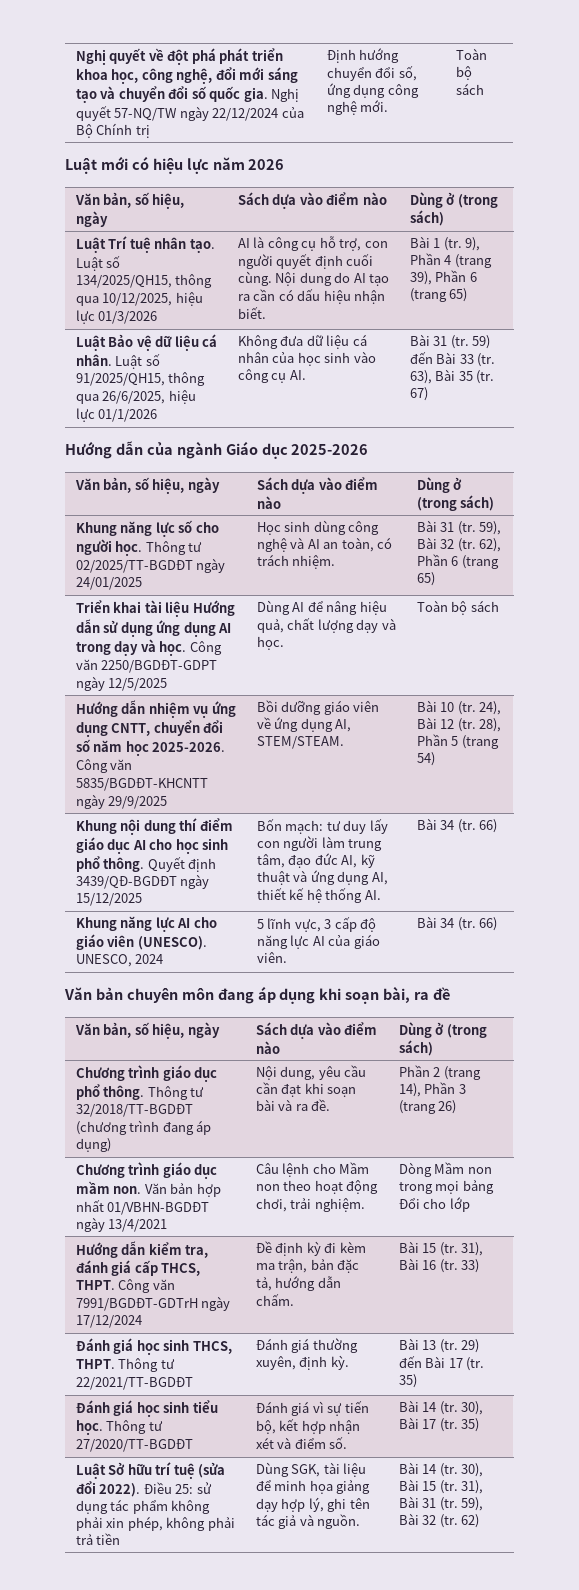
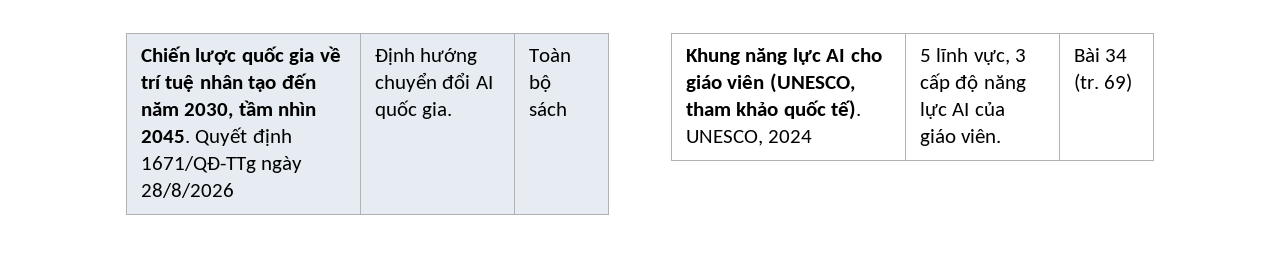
[75,48,283,65] [75,67,298,84] [75,86,300,103] [75,105,304,121] [75,123,150,138] [326,48,400,63] [326,65,417,81] [326,83,419,98] [326,100,389,115] [455,48,487,60] [455,66,472,80] [455,83,484,95] [65,156,285,174] [74,192,185,209] [75,211,108,227] [237,192,387,209] [409,192,498,208] [409,210,444,226] [75,236,215,253] [75,255,121,271] [75,274,213,288] [75,292,203,306] [75,310,158,324] [237,236,388,251] [237,253,374,269] [237,271,390,286] [237,288,386,304] [237,306,266,319] [409,236,481,251] [409,253,492,268] [409,270,477,285] [409,288,468,302] [75,334,218,351] [75,353,160,369] [75,372,206,386] [75,390,196,404] [75,408,158,422] [237,334,367,349] [237,351,376,366] [237,369,306,383] [409,334,491,349] [409,351,496,367] [409,369,495,384] [409,387,428,401] [65,441,369,459] [74,477,220,494] [256,477,379,494] [256,496,281,509] [416,477,463,493] [416,495,495,511] [75,520,219,537] [75,539,203,556] [75,558,226,573] [75,577,142,590] [256,520,380,535] [256,537,393,552] [256,554,336,569] [416,520,502,535] [416,537,502,552] [416,554,499,569] [416,572,435,586] [75,600,235,617] [75,619,232,637] [75,639,222,656] [75,659,218,673] [75,676,168,691] [256,600,387,615] [256,617,396,633] [256,636,284,650] [416,600,499,615] [75,700,236,718] [75,720,224,737] [75,739,226,756] [75,759,133,773] [75,778,208,791] [75,794,168,809] [256,700,380,715] [256,717,352,732] [256,736,344,749] [416,700,502,715] [416,717,502,732] [416,734,499,749] [416,752,435,766] [75,818,233,835] [75,837,229,854] [75,856,217,872] [75,874,210,889] [75,893,142,906] [256,818,388,834] [256,836,383,851] [256,853,375,868] [256,870,388,885] [256,887,381,903] [416,818,498,833] Nghị quyết về đột phá phát triển khoa học, công nghệ, đổi mới sáng tạo và chuyển đổi số quốc gia. Nghị quyết 57-NQ/TW ngày 22/12/2024 của Bộ Chính trị | Định hướng chuyển đổi số, ứng dụng công nghệ mới. | Toàn bộ sách // Luật mới có hiệu lực năm 2026 // Văn bản, số hiệu, ngày | Sách dựa vào điểm nào | Dùng ở (trong sách) // Luật Trí tuệ nhân tạo. Luật số 134/2025/QH15, thông qua 10/12/2025, hiệu lực 01/3/2026 | AI là công cụ hỗ trợ, con người quyết định cuối cùng. Nội dung do AI tạo ra cần có dấu hiệu nhận biết. | Bài 1 (tr. 9), Phần 4 (trang 39), Phần 6 (trang 65) // Luật Bảo vệ dữ liệu cá nhân. Luật số 91/2025/QH15, thông qua 26/6/2025, hiệu lực 01/1/2026 | Không đưa dữ liệu cá nhân của học sinh vào công cụ AI. | Bài 31 (tr. 59) đến Bài 33 (tr. 63), Bài 35 (tr. 67) // Hướng dẫn của ngành Giáo dục 2025-2026 // Văn bản, số hiệu, ngày | Sách dựa vào điểm nào | Dùng ở (trong sách) // Khung năng lực số cho người học. Thông tư 02/2025/TT-BGDĐT ngày 24/01/2025 | Học sinh dùng công nghệ và AI an toàn, có trách nhiệm. | Bài 31 (tr. 59), Bài 32 (tr. 62), Phần 6 (trang 65) // Triển khai tài liệu Hướng dẫn sử dụng ứng dụng AI trong dạy và học. Công văn 2250/BGDĐT-GDPT ngày 12/5/2025 | Dùng AI để nâng hiệu quả, chất lượng dạy và học. | Toàn bộ sách // Hướng dẫn nhiệm vụ ứng dụng CNTT, chuyển đổi số năm học 2025-2026. Công văn 5835/BGDĐT-KHCNTT ngày 29/9/2025 | Bồi dưỡng giáo viên về ứng dụng AI, STEM/STEAM. | Bài 10 (tr. 24), Bài 12 (tr. 28), Phần 5 (trang 54) // Khung nội dung thí điểm giáo dục AI cho học sinh phổ thông. Quyết định 3439/QĐ-BGDĐT ngày 15/12/2025 | Bốn mạch: tư duy lấy con người làm trung tâm, đạo đức AI, kỹ thuật và ứng dụng AI, thiết kế hệ thống AI. | Bài 34 (tr. 66) -> [140,46,341,65] [140,73,316,92] [140,100,317,119] [140,127,292,146] [140,156,303,173] [140,183,234,198] [374,48,478,65] [374,72,493,92] [374,100,453,119] [528,48,571,62] [528,75,551,92] [528,102,567,116] Chiến lược quốc gia về trí tuệ nhân tạo đến năm 2030, tầm nhìn 2045. Quyết định 1671/QĐ-TTg ngày 28/8/2026 | Định hướng chuyển đổi AI quốc gia. | Toàn bộ sách
[137,936,207,950] (UNESCO). -> [769,73,855,93] [685,100,862,120] (UNESCO, tham khảo quốc tế).
[479,917,498,931] [64,986,451,1004] [74,1022,220,1039] [255,1022,378,1039] [255,1041,280,1054] [398,1022,487,1038] [398,1040,433,1056] [75,1065,218,1082] [75,1084,205,1100] [75,1104,193,1117] [75,1120,212,1135] [75,1138,111,1152] [255,1065,367,1080] [255,1082,357,1097] [255,1099,331,1111] [398,1065,481,1080] [398,1082,466,1097] [398,1100,457,1114] [75,1162,218,1179] [75,1181,221,1197] [75,1199,210,1215] [75,1217,168,1232] [255,1162,370,1177] [255,1180,379,1194] [255,1198,365,1212] [398,1162,492,1177] [398,1180,494,1194] [398,1197,470,1212] [75,1241,209,1258] [75,1260,201,1276] [75,1279,175,1293] [75,1296,231,1311] [75,1315,142,1328] [255,1241,366,1256] [255,1259,360,1273] [255,1276,341,1291] [255,1293,294,1306] [398,1241,484,1256] [398,1258,480,1273] [75,1338,232,1355] [75,1358,175,1372] [75,1377,193,1390] [255,1338,358,1353] [255,1355,349,1370] [398,1338,480,1353] [398,1355,485,1371] [398,1374,417,1388] [75,1400,218,1417] [75,1420,163,1435] [75,1439,193,1452] [255,1400,369,1416] [255,1418,361,1434] [255,1436,348,1449] [398,1400,484,1415] [398,1417,480,1432] [75,1462,226,1479] [75,1481,212,1497] [75,1499,211,1514] [75,1516,235,1531] [75,1533,121,1545] [255,1462,367,1477] [255,1480,371,1494] [255,1497,370,1512] [255,1514,361,1529] [398,1462,484,1477] [398,1479,484,1494] [398,1496,484,1511] [398,1513,480,1528] 66) // Văn bản chuyên môn đang áp dụng khi soạn bài, ra đề // Văn bản, số hiệu, ngày | Sách dựa vào điểm nào | Dùng ở (trong sách) // Chương trình giáo dục phổ thông. Thông tư 32/2018/TT-BGDĐT (chương trình đang áp dụng) | Nội dung, yêu cầu cần đạt khi soạn bài và ra đề. | Phần 2 (trang 14), Phần 3 (trang 26) // Chương trình giáo dục mầm non. Văn bản hợp nhất 01/VBHN-BGDĐT ngày 13/4/2021 | Câu lệnh cho Mầm non theo hoạt động chơi, trải nghiệm. | Dòng Mầm non trong mọi bảng Đổi cho lớp // Hướng dẫn kiểm tra, đánh giá cấp THCS, THPT. Công văn 7991/BGDĐT-GDTrH ngày 17/12/2024 | Đề định kỳ đi kèm ma trận, bản đặc tả, hướng dẫn chấm. | Bài 15 (tr. 31), Bài 16 (tr. 33) // Đánh giá học sinh THCS, THPT. Thông tư 22/2021/TT-BGDĐT | Đánh giá thường xuyên, định kỳ. | Bài 13 (tr. 29) đến Bài 17 (tr. 35) // Đánh giá học sinh tiểu học. Thông tư 27/2020/TT-BGDĐT | Đánh giá vì sự tiến bộ, kết hợp nhận xét và điểm số. | Bài 14 (tr. 30), Bài 17 (tr. 35) // Luật Sở hữu trí tuệ (sửa đổi 2022). Điều 25: sử dụng tác phẩm không phải xin phép, không phải trả tiền | Dùng SGK, tài liệu để minh họa giảng dạy hợp lý, ghi tên tác giả và nguồn. | Bài 14 (tr. 30), Bài 15 (tr. 31), Bài 31 (tr. 59), Bài 32 (tr. 62) -> [1104,73,1133,92] 69)

